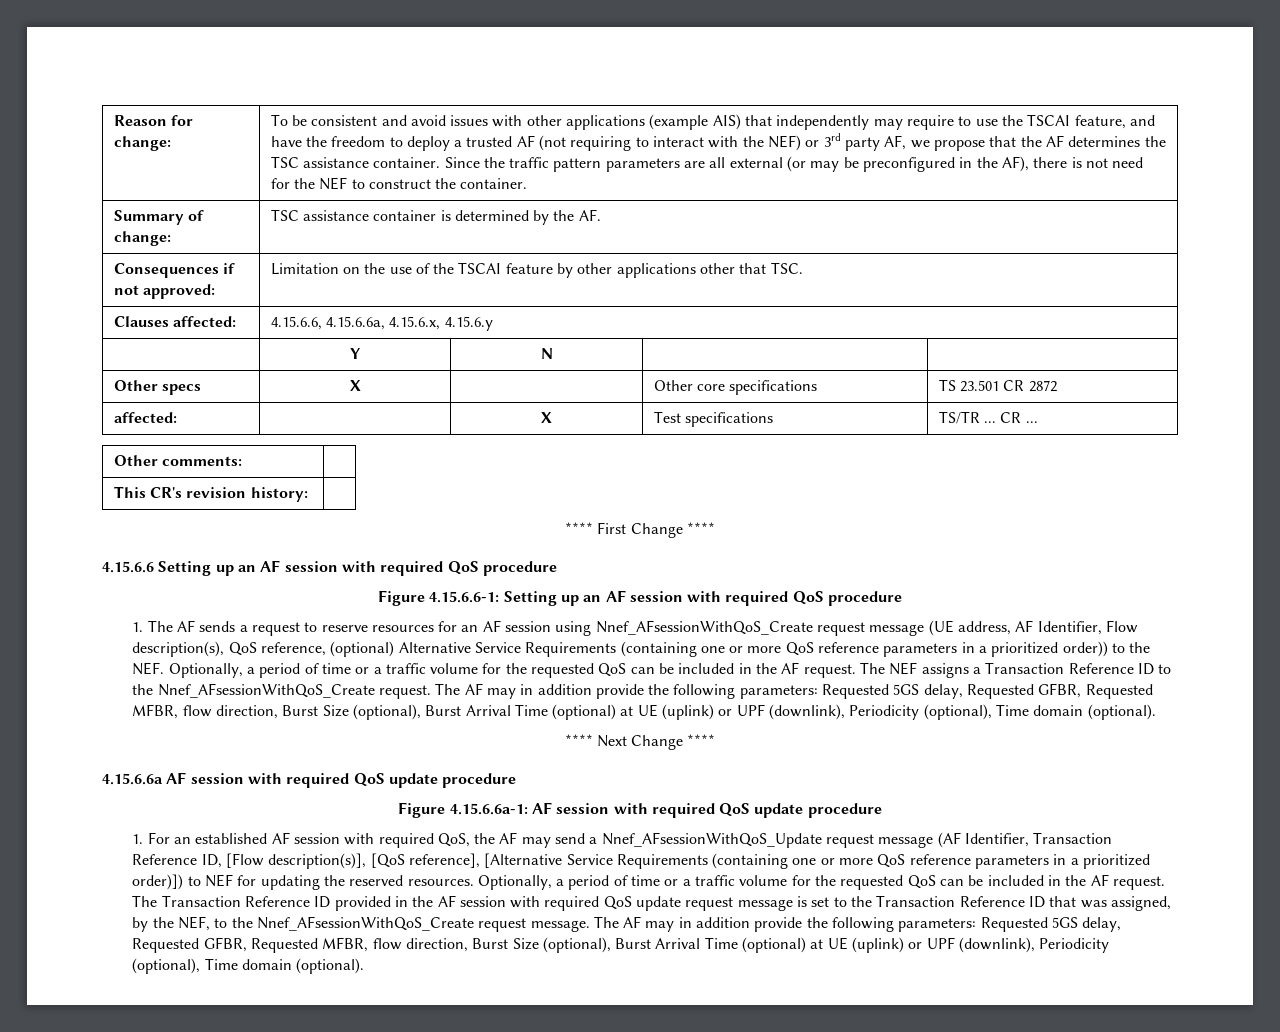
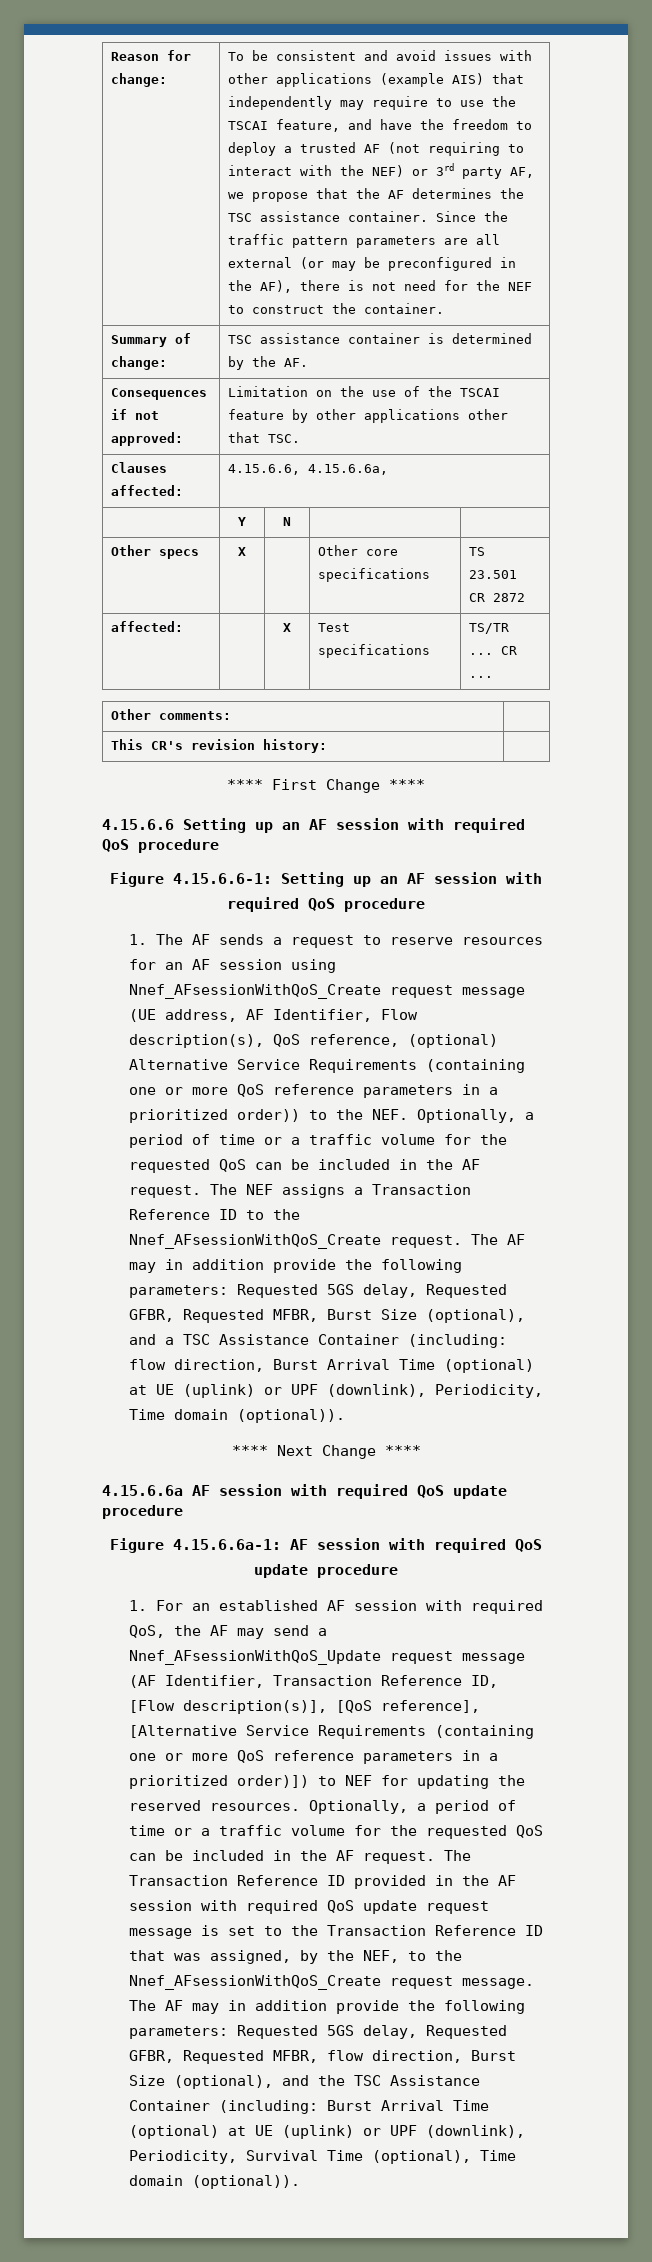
[389,316,493,331] 4.15.6.x, 4.15.6.y -> (389, 469) none
[182,704,421,720] flow direction, Burst Size (optional), -> [327,1309,526,1323] [129,1334,508,1348] [129,1359,265,1372] Burst Size (optional), and a TSC Assistance Container (including: flow direction,
[849,704,1156,720] Periodicity (optional), Time domain (optional). -> [435,1384,544,1398] [129,1409,346,1423] Periodicity, Time domain (optional)).
(611, 945) none -> [282,2075,481,2086] [129,2100,319,2114] and the TSC Assistance Container (including:
[1039,938,1110,953] [132,958,365,974] Periodicity (optional), Time domain (optional). -> [129,2150,517,2164] [129,2175,301,2189] Periodicity, Survival Time (optional), Time domain (optional)).

